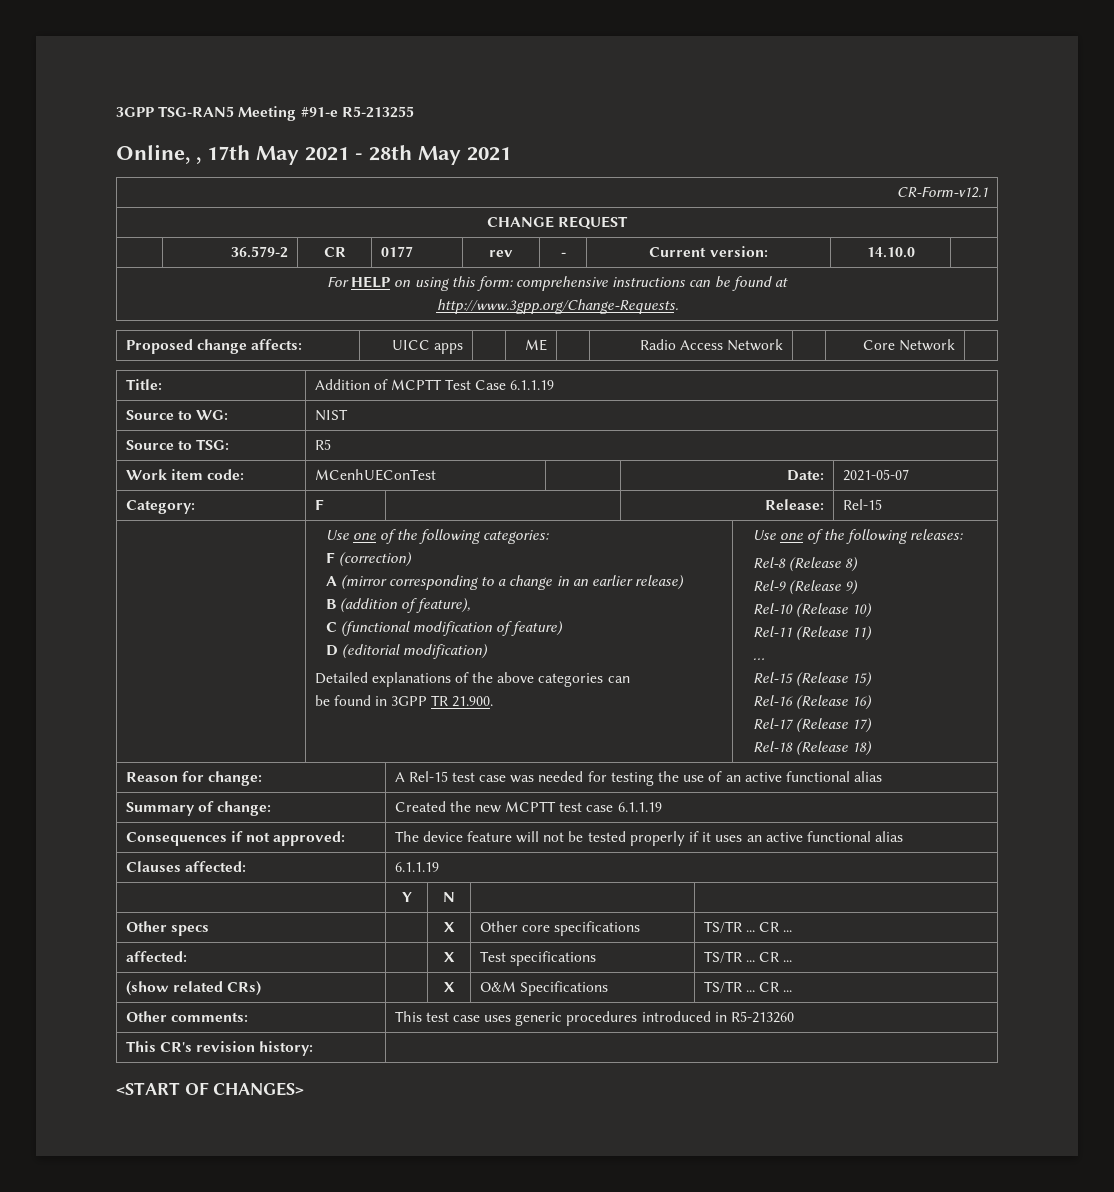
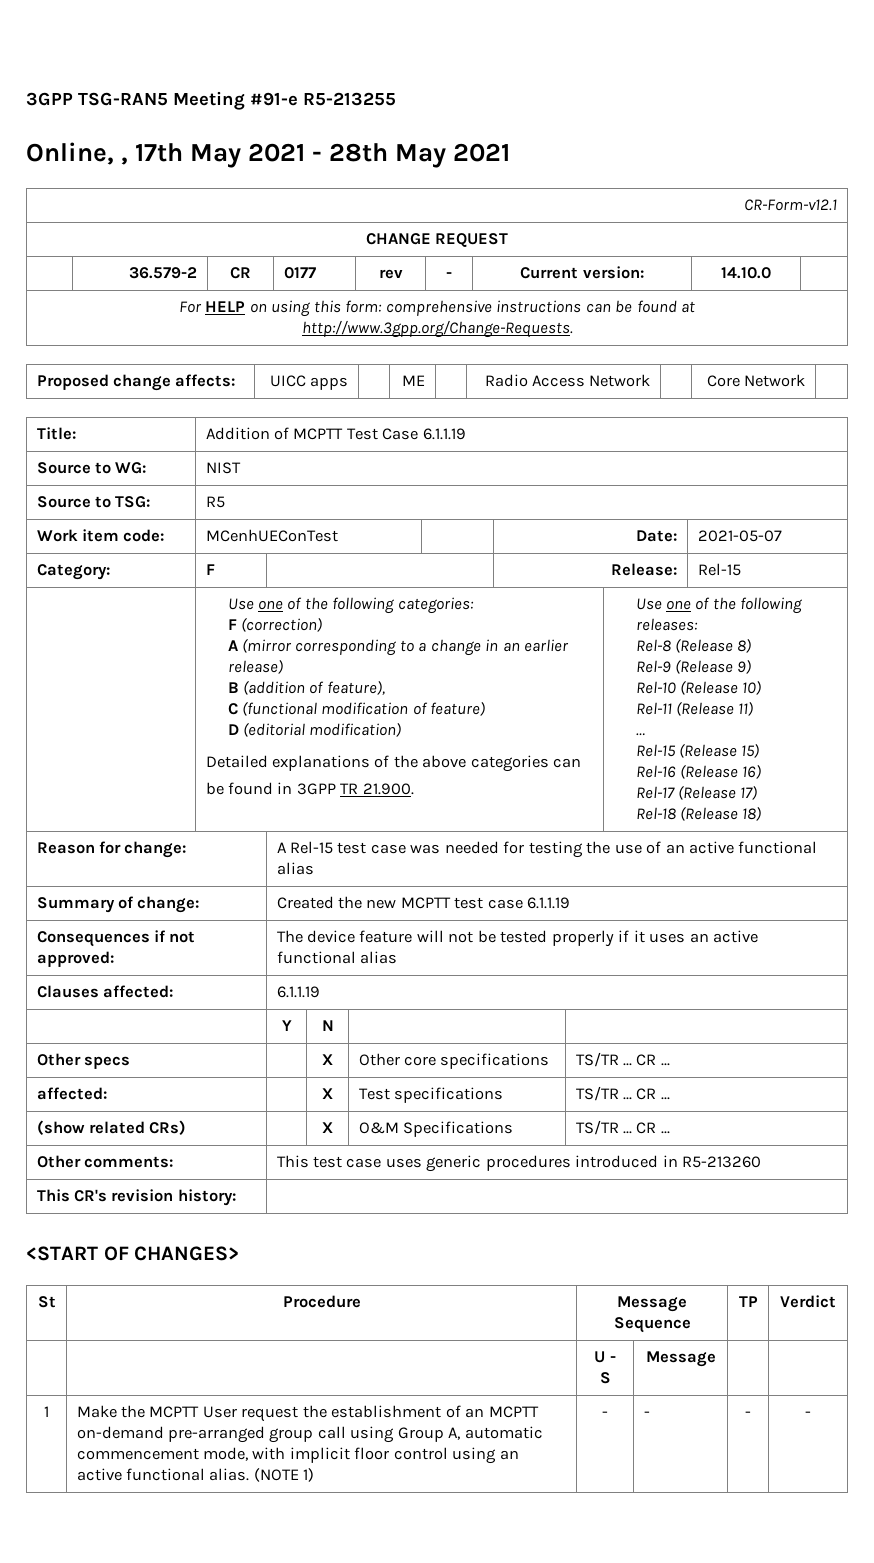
(305, 1089) none -> [37,1296,56,1308] [282,1295,361,1308] [617,1296,687,1312] [613,1317,691,1333] [738,1296,758,1307] [780,1295,836,1308] [594,1351,616,1363] [599,1372,611,1384] [645,1351,716,1367] [44,1406,49,1417] [76,1405,539,1422] [76,1426,543,1443] [76,1447,519,1464] [76,1468,315,1482] [602,1411,608,1417] [643,1411,650,1417] [745,1411,751,1417] [805,1411,811,1417] // St | Procedure | Message Sequence | TP | Verdict // | | U - S | Message | | // 1 | Make the MCPTT User request the establishment of an MCPTT on-demand pre-arranged group call using Group A, automatic commencement mode, with implicit floor control using an active functional alias. (NOTE 1) | - | - | - | -

